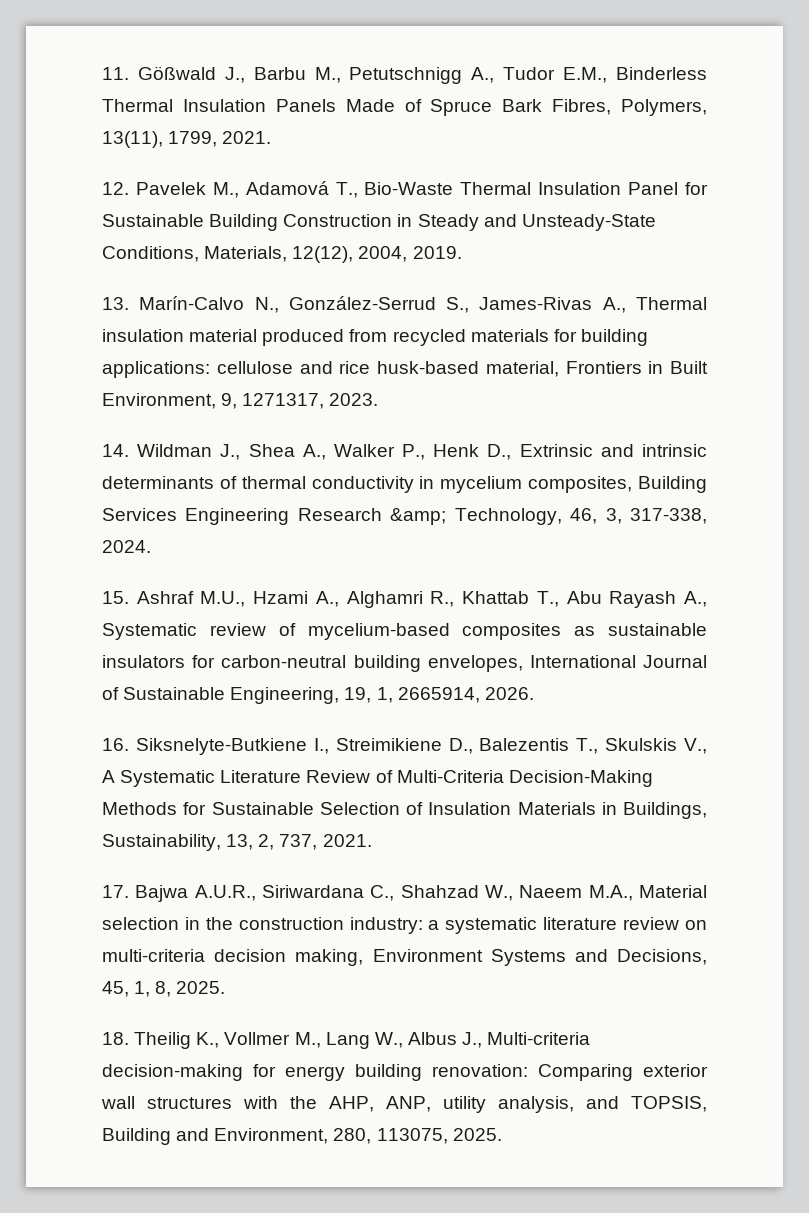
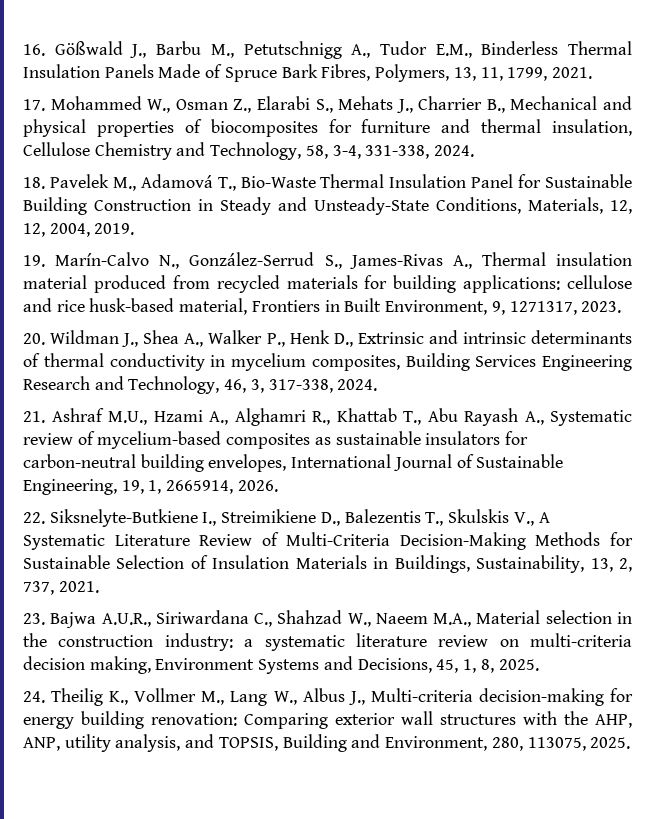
[102,67,129,80] 11. -> [23,44,45,56] 16.
[102,131,163,148] 13(11), -> [453,67,503,81] 13, 11,
[102,182,129,195] 12. -> [23,96,632,113] [23,119,632,137] [23,142,475,160] [23,177,45,189] 17. Mohammed W., Osman Z., Elarabi S., Mehats J., Charrier B., Mechanical and physical properties of biocomposites for furniture and thermal insulation, Cellulose Chemistry and Technology, 58, 3-4, 331-338, 2024. // 18.
[292,246,354,263] 12(12), -> [610,200,632,214] [23,223,45,237] 12, 12,
[102,297,129,310] 13. -> [23,255,45,267] 19.
[102,444,129,457] 14. -> [23,333,45,345] 20.
[390,508,447,525] &amp; -> [94,376,124,390] and
[102,591,129,604] 15. -> [23,411,45,423] 21.
[102,738,129,751] 16. -> [23,512,45,524] 22.
[102,885,129,898] 17. -> [23,613,45,625] 23.
[102,1032,129,1045] 18. -> [23,691,45,703] 24.

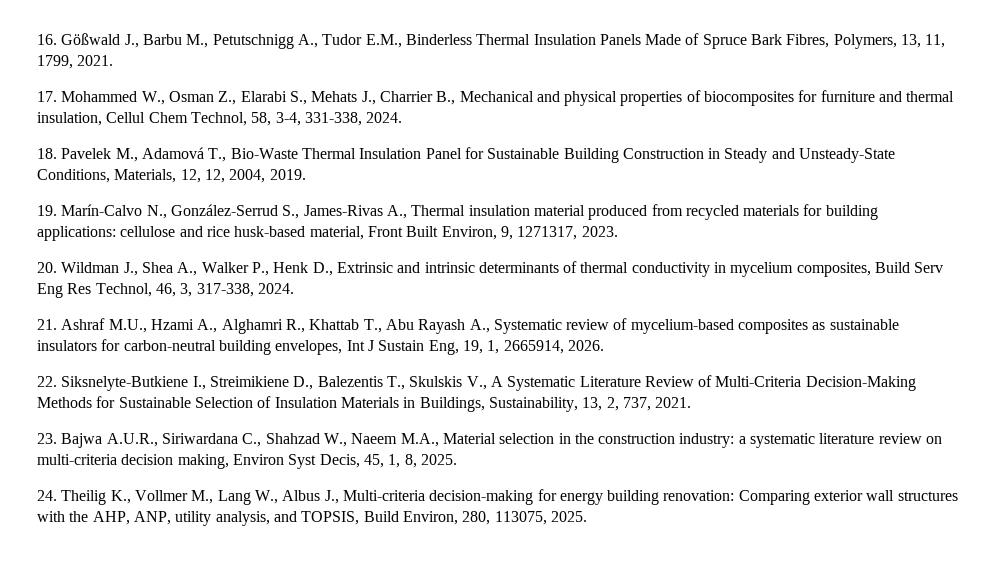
[23,142,302,160] Cellulose Chemistry and Technology, -> [106,112,247,126] Cellul Chem Technol,
[251,298,488,315] Frontiers in Built Environment, -> [367,226,497,240] Front Built Environ,
[405,353,632,371] [23,376,220,394] Building Services Engineering Research and Technology, -> [875,262,944,273] [37,283,152,298] Build Serv Eng Res Technol,
[291,454,564,471] [23,479,117,495] International Journal of Sustainable Engineering, -> [346,340,459,355] Int J Sustain Eng,
[155,656,432,674] Environment Systems and Decisions, -> [232,454,360,469] Environ Syst Decis,
[282,734,488,752] Building and Environment, -> [363,511,458,525] Build Environ,

